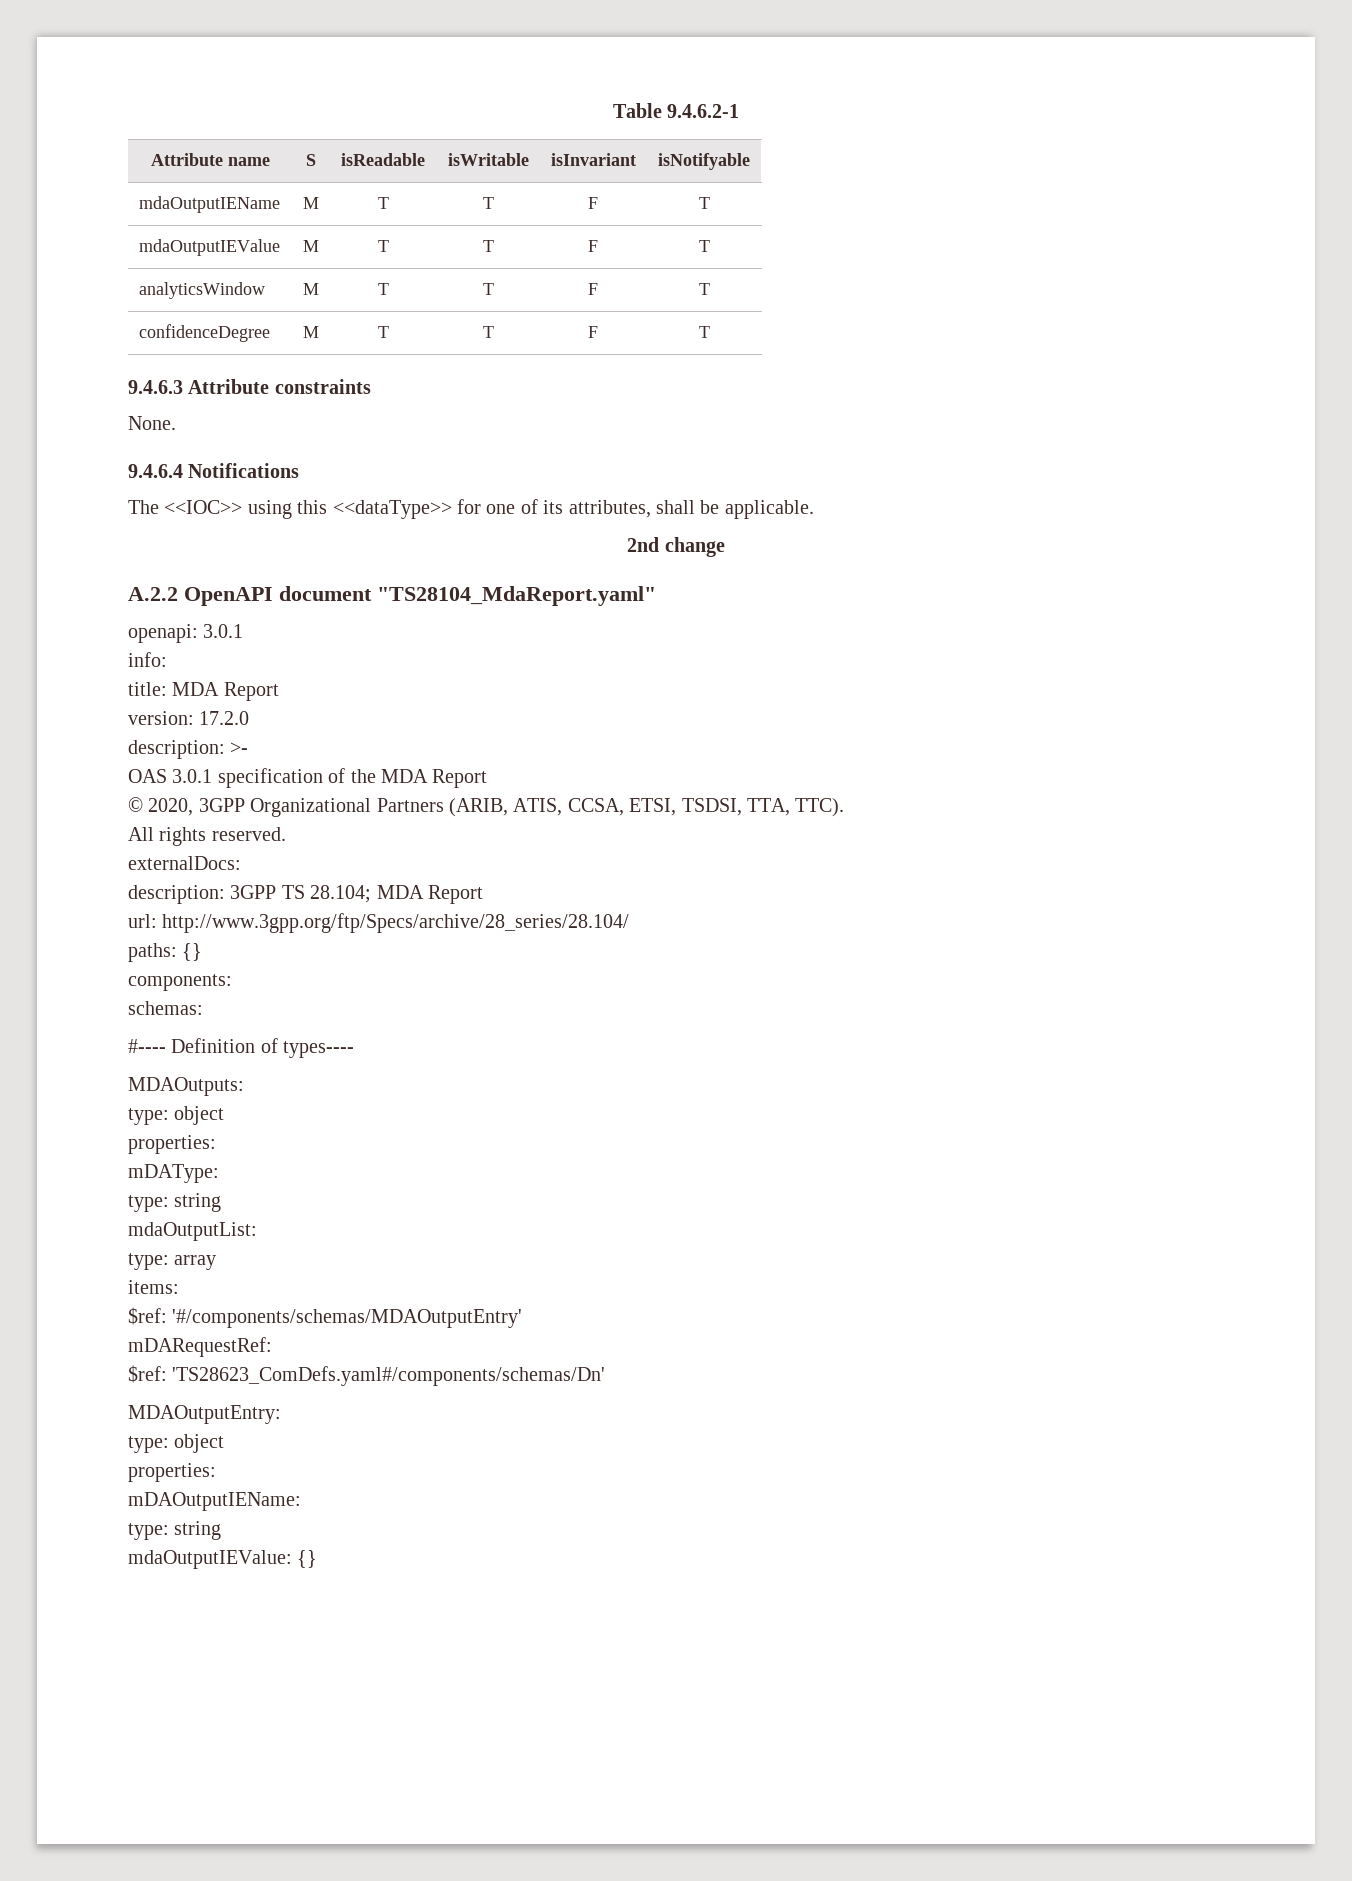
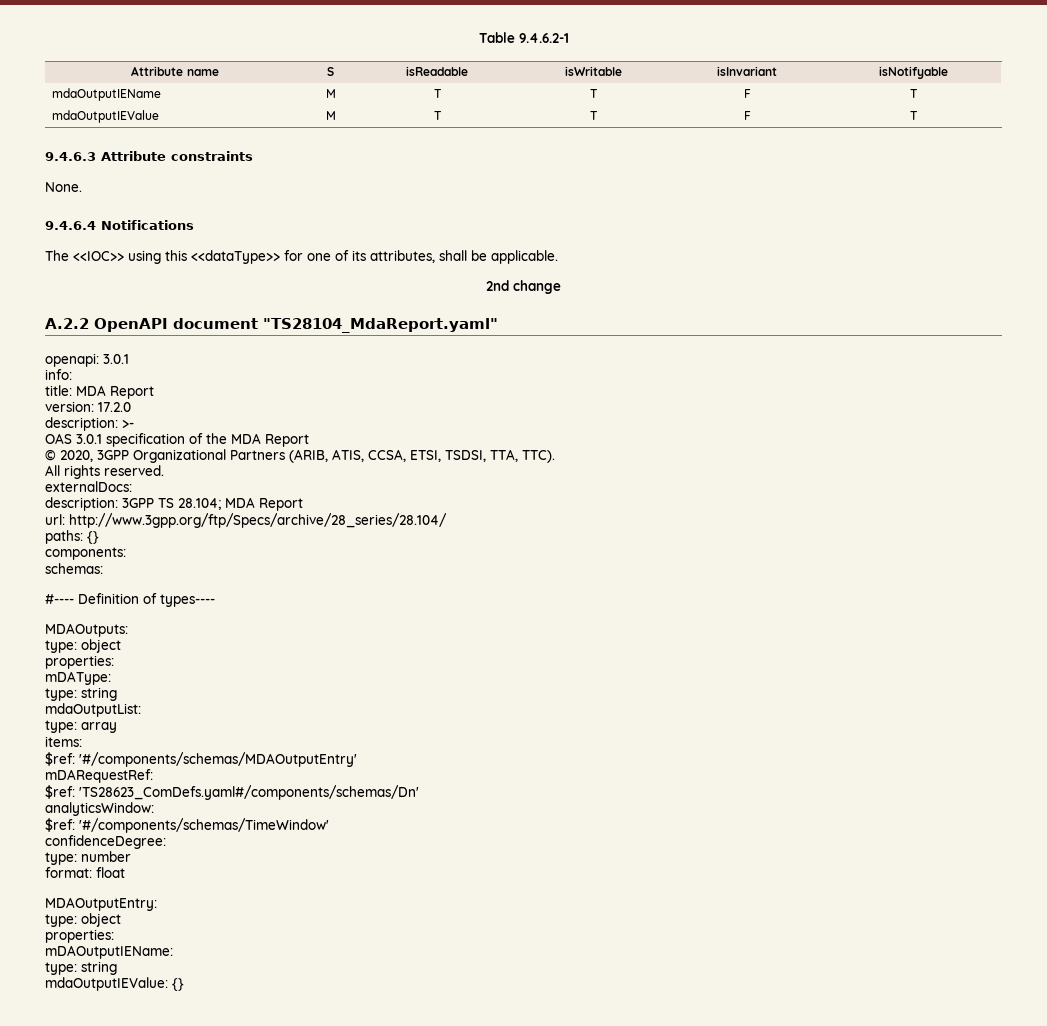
[138,282,265,299] [302,283,319,295] [377,283,389,295] [482,283,494,295] [588,283,598,295] [698,283,710,295] [138,324,270,342] [302,326,319,338] [377,326,389,338] [482,326,494,338] [588,326,598,338] [698,326,710,338] // analyticsWindow | M | T | T | F | T // confidenceDegree | M | T | T | F | T -> (918, 115) none
(606, 1376) none -> [45,802,154,816] [45,818,329,833] [45,835,166,849] [45,851,131,865] [45,867,125,878] // analyticsWindow: // $ref: '#/components/schemas/TimeWindow' // confidenceDegree: // type: number // format: float

